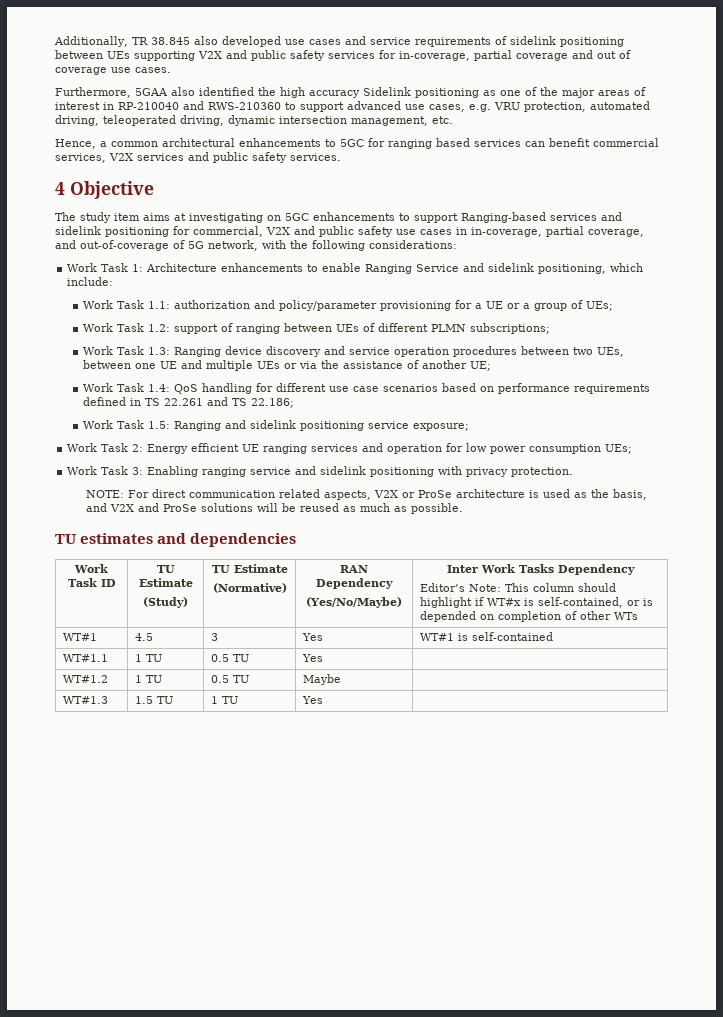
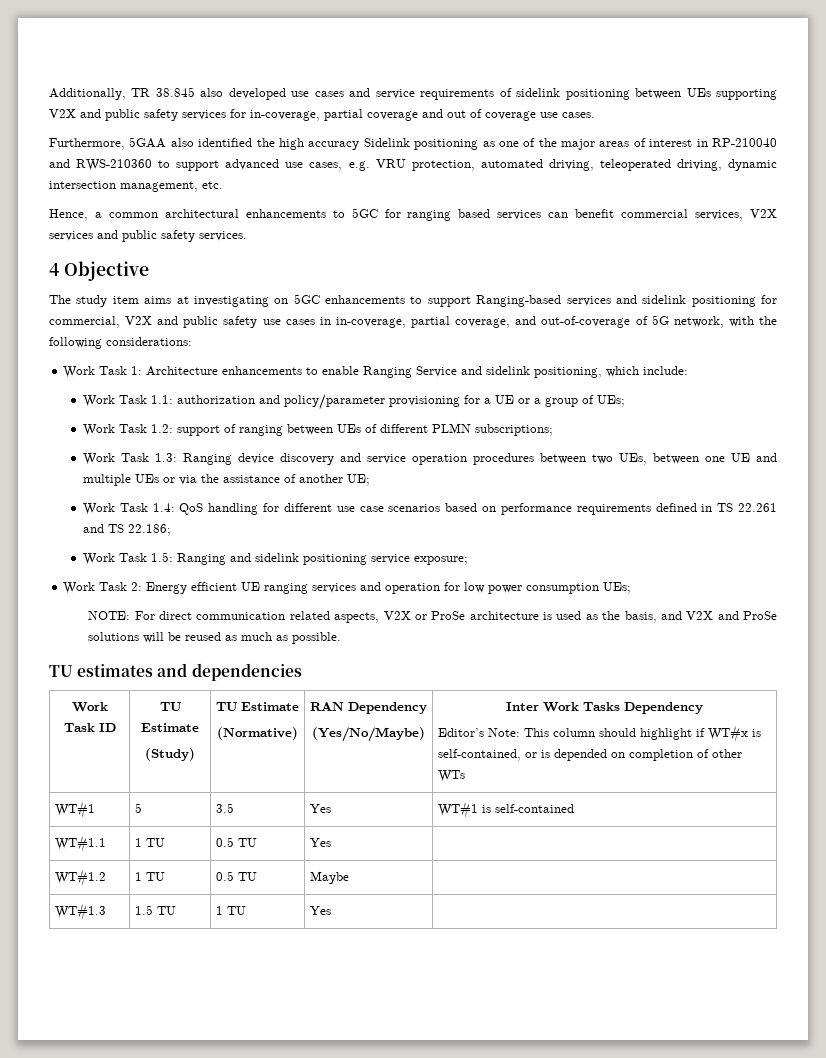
[67,466,574,477] // Work Task 3: Enabling ranging service and sidelink positioning with privacy protection. -> (632, 588) none
[135,633,154,641] [211,633,219,641] 4.5 | 3 -> [134,803,142,813] [215,803,234,813] 5 | 3.5

